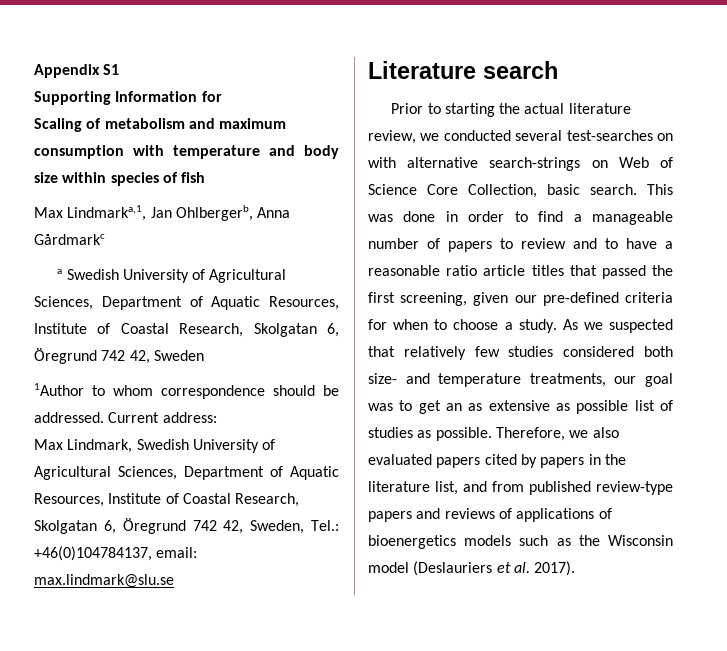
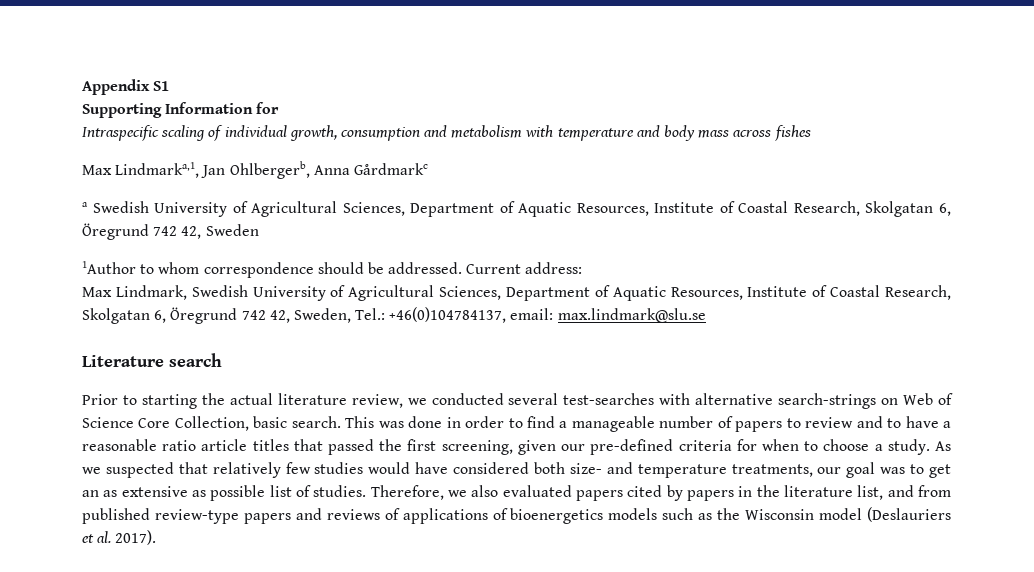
[34,118,287,132] [34,145,339,159] [34,172,206,186] Scaling of metabolism and maximum consumption with temperature and body size within species of fish -> [82,125,811,141] Intraspecific scaling of individual growth, consumption and metabolism with temperature and body mass across fishes
[657,133,673,141] on -> (655, 399) none
(554, 351) none -> [368,462,449,474] would have
[368,427,492,441] studies as possible. -> [313,485,367,497] studies.

